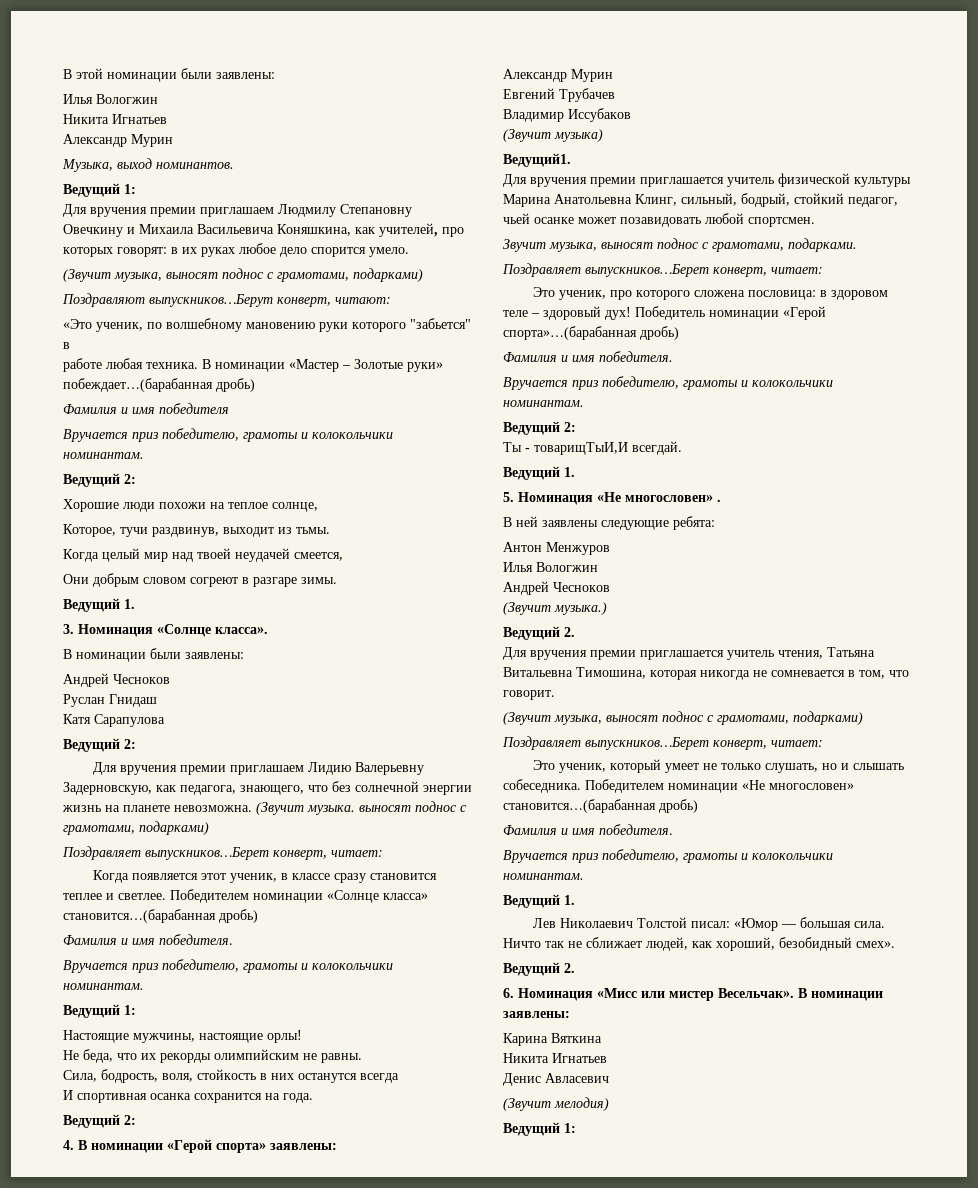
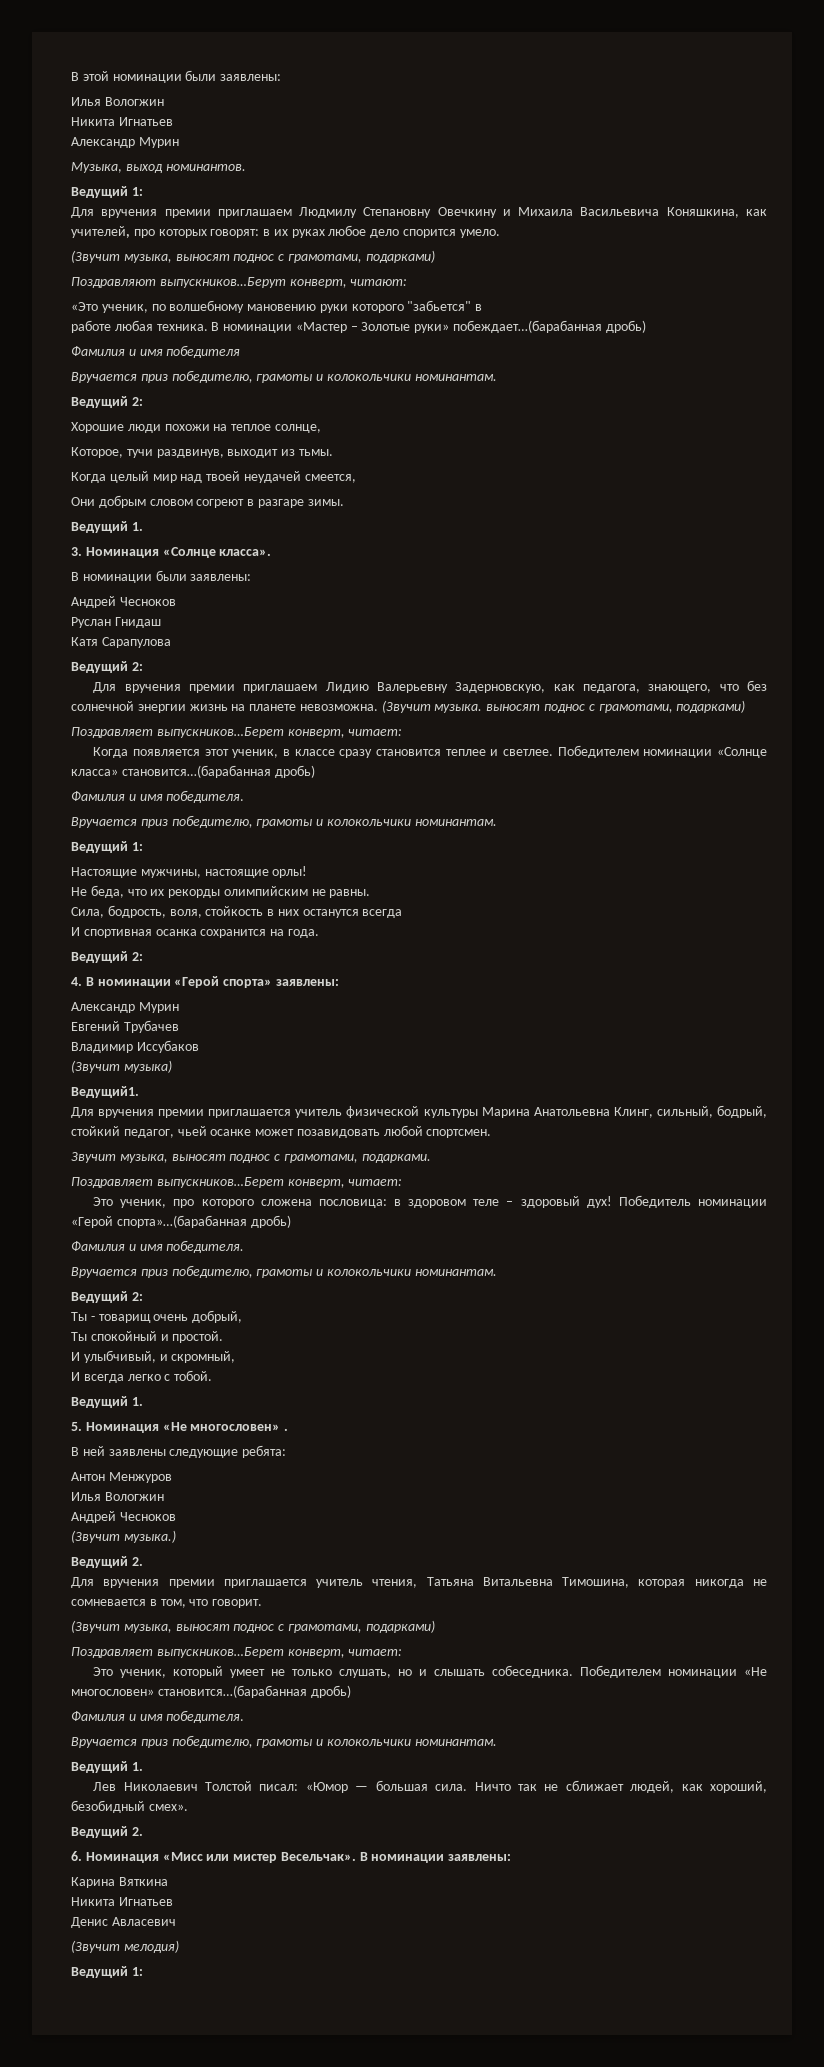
[534,441,682,455] товарищТыИ,И всегдай. -> [98,1310,243,1323] [71,1331,224,1343] [71,1350,236,1363] [71,1370,213,1383] товарищ очень добрый, // Ты спокойный и простой. // И улыбчивый, и скромный, // И всегда легко с тобой.

